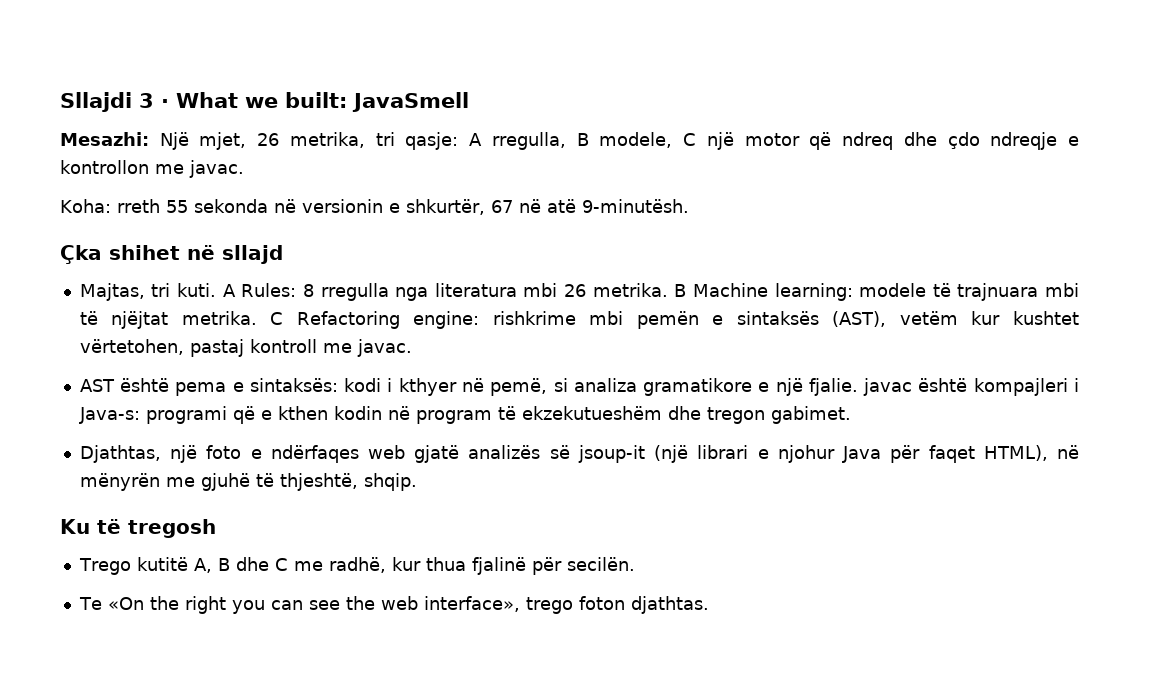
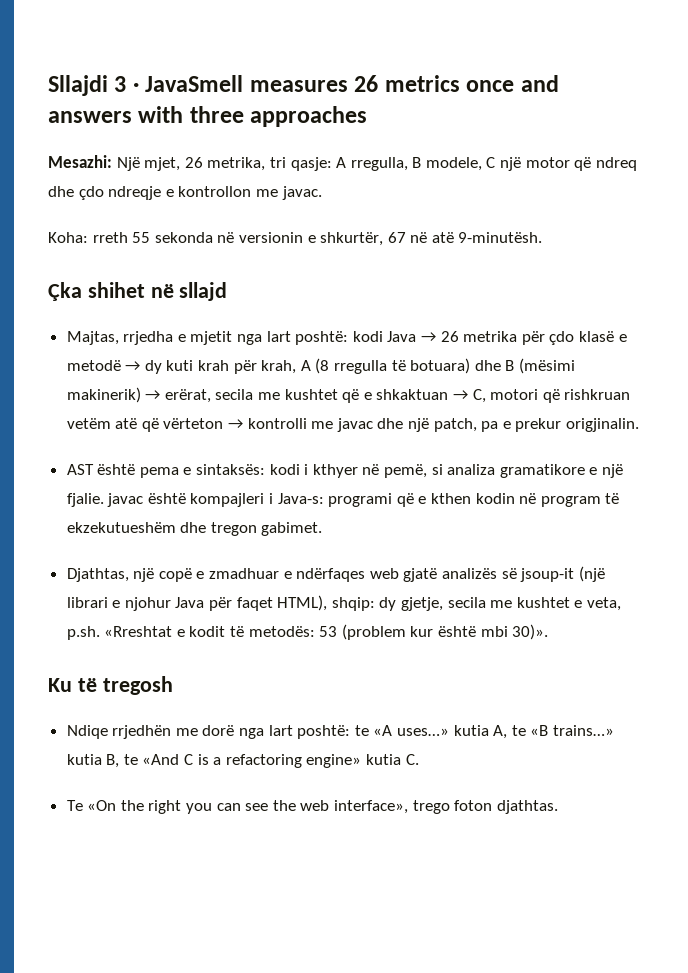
[176,92,469,112] What we built: JavaSmell -> [145,75,559,92] [48,106,368,127] JavaSmell measures 26 metrics once and answers with three approaches
[151,283,1080,301] [79,311,1079,329] [79,339,412,357] tri kuti. A Rules: 8 rregulla nga literatura mbi 26 metrika. B Machine learning: modele të trajnuara mbi të njëjtat metrika. C Refactoring engine: rishkrime mbi pemën e sintaksës (AST), vetëm kur kushtet vërtetohen, pastaj kontroll me javac. -> [123,331,627,345] [66,358,575,374] [66,387,631,403] [66,418,639,432] rrjedha e mjetit nga lart poshtë: kodi Java → 26 metrika për çdo klasë e metodë → dy kuti krah për krah, A (8 rregulla të botuara) dhe B (mësimi makinerik) → erërat, secila me kushtet që e shkaktuan → C, motori që rishkruan vetëm atë që vërteton → kontrolli me javac dhe një patch, pa e prekur origjinalin.
[206,445,242,459] foto -> [158,568,280,582] copë e zmadhuar
[1057,445,1080,459] [79,473,417,491] [60,519,216,538] [78,557,635,575] në mënyrën me gjuhë të thjeshtë, shqip. // Ku të tregosh // Trego kutitë A, B dhe C me radhë, kur thua fjalinë për secilën. -> [331,597,621,611] [66,624,549,640] [48,676,173,695] [66,725,614,739] [66,754,419,768] shqip: dy gjetje, secila me kushtet e veta, p.sh. «Rreshtat e kodit të metodës: 53 (problem kur është mbi 30)». // Ku të tregosh // Ndiqe rrjedhën me dorë nga lart poshtë: te «A uses…» kutia A, te «B trains…» kutia B, te «And C is a refactoring engine» kutia C.

